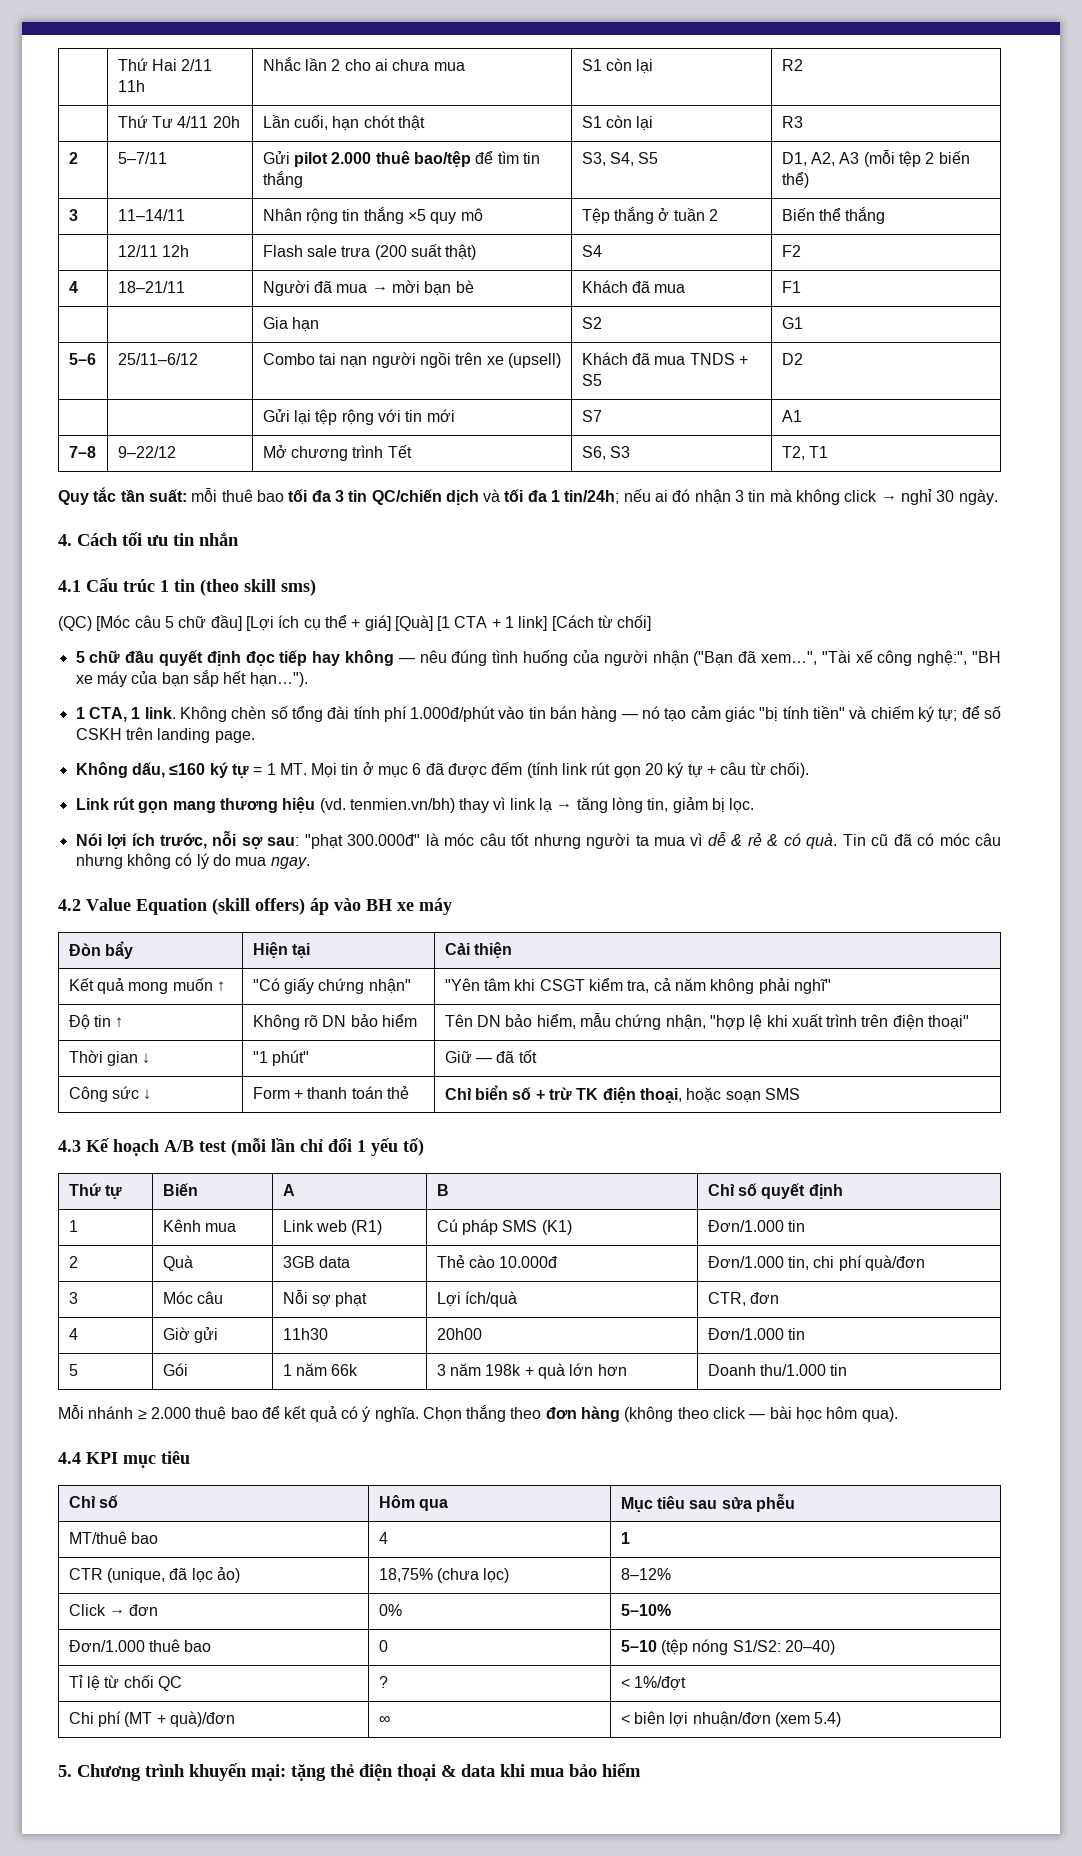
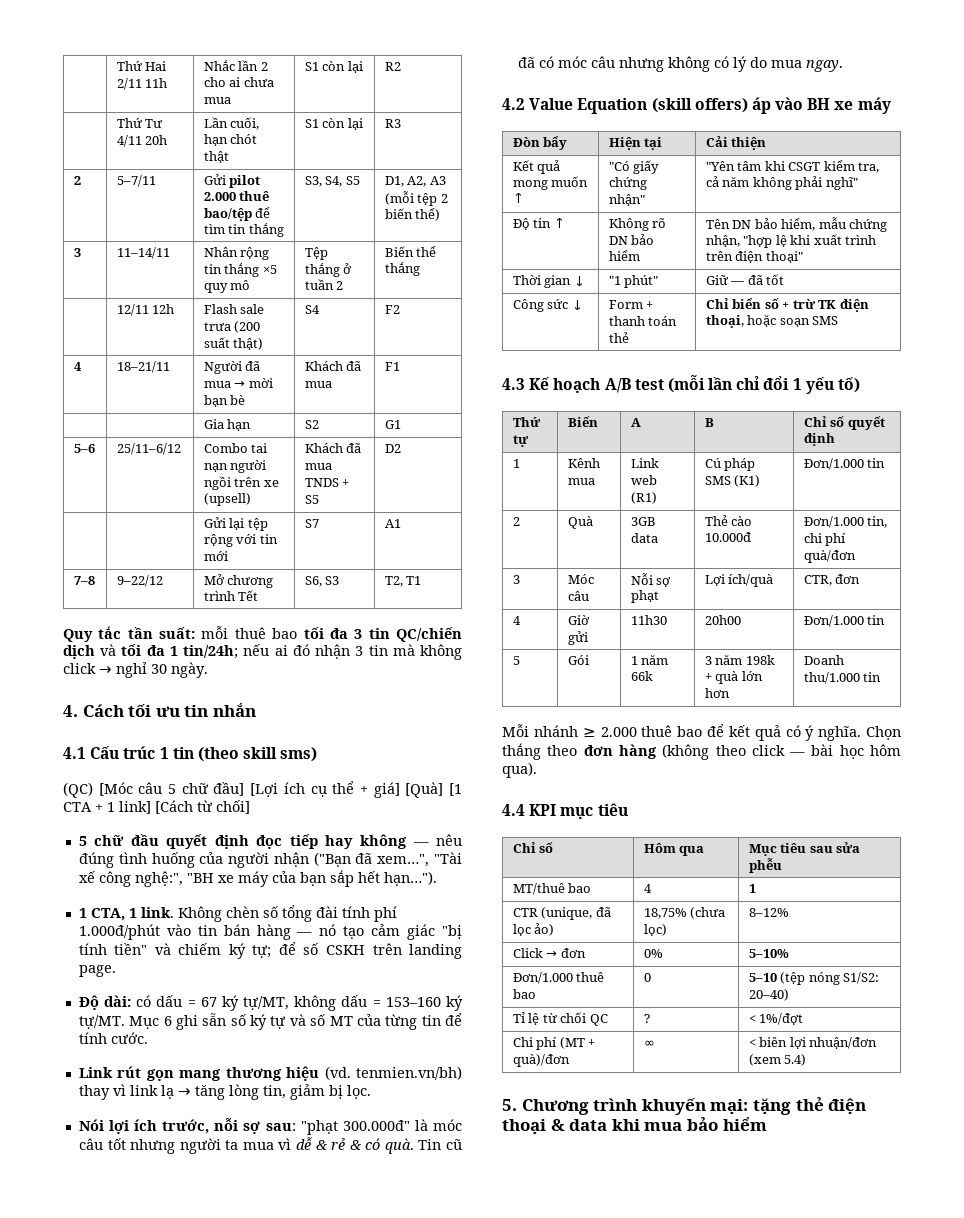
[75,762,809,778] Không dấu, ≤160 ký tự = 1 MT. Mọi tin ở mục 6 đã được đếm (tính link rút gọn 20 ký tự + câu từ chối). -> [78,995,464,1011] [78,1013,462,1030] [78,1032,148,1044] Độ dài: có dấu = 67 ký tự/MT, không dấu = 153–160 ký tự/MT. Mục 6 ghi sẵn số ký tự và số MT của từng tin để tính cước.

